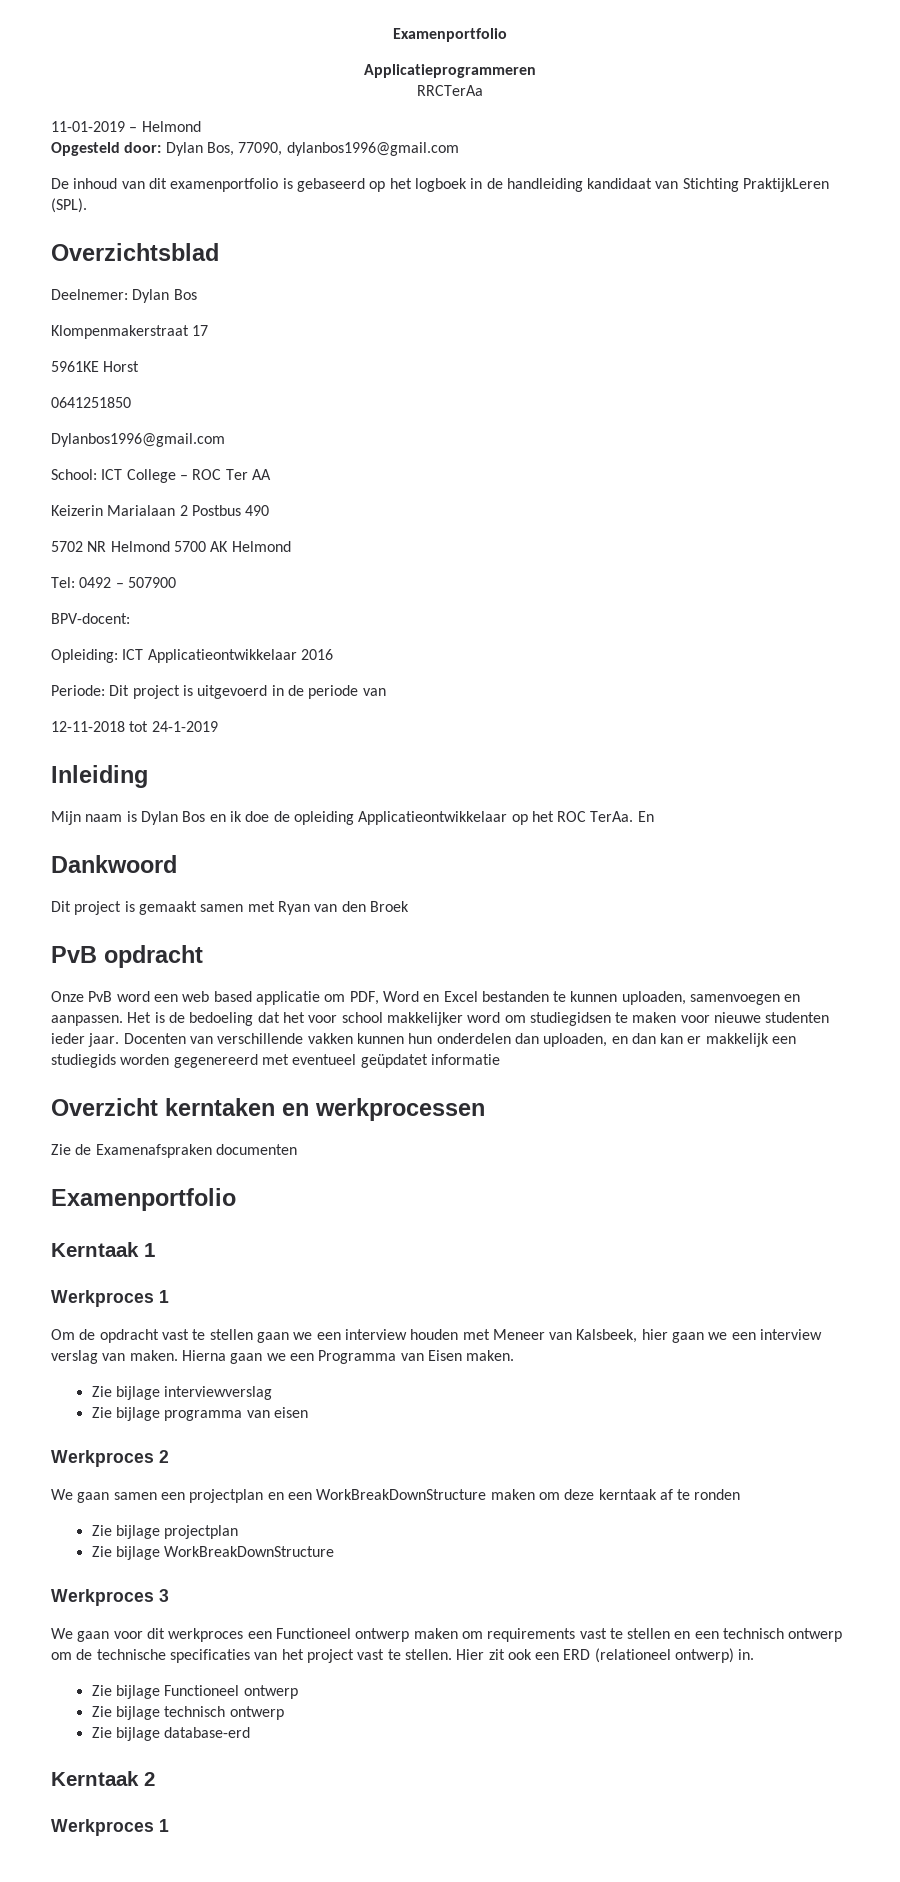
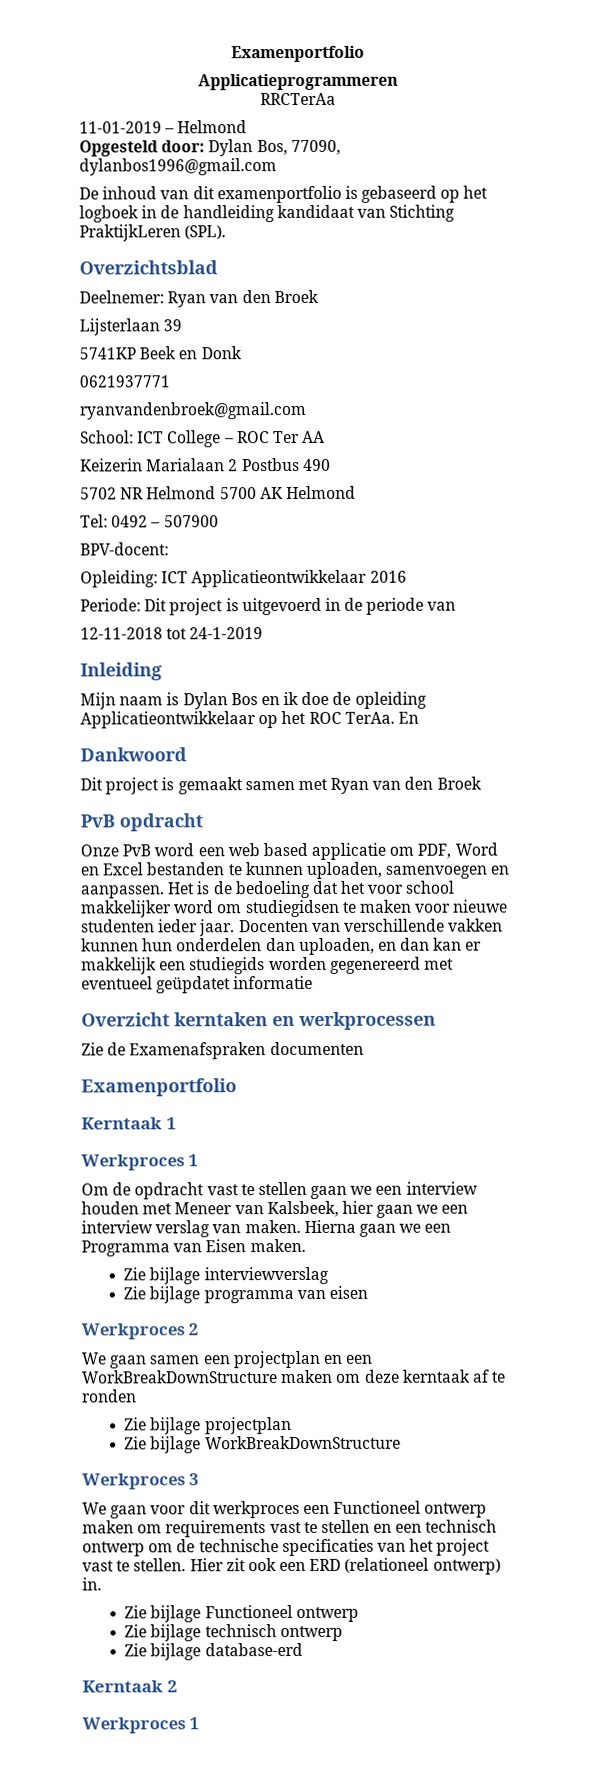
[132,289,197,303] [51,325,209,339] [51,361,140,372] [51,397,131,408] [51,433,225,447] Dylan Bos // Klompenmakerstraat 17 // 5961KE Horst // 0641251850 // Dylanbos1996@gmail.com -> [167,289,319,308] [79,318,183,336] [79,346,242,360] [79,375,170,388] [79,401,307,420] Ryan van den Broek // Lijsterlaan 39 // 5741KP Beek en Donk // 0621937771 // ryanvandenbroek@gmail.com

